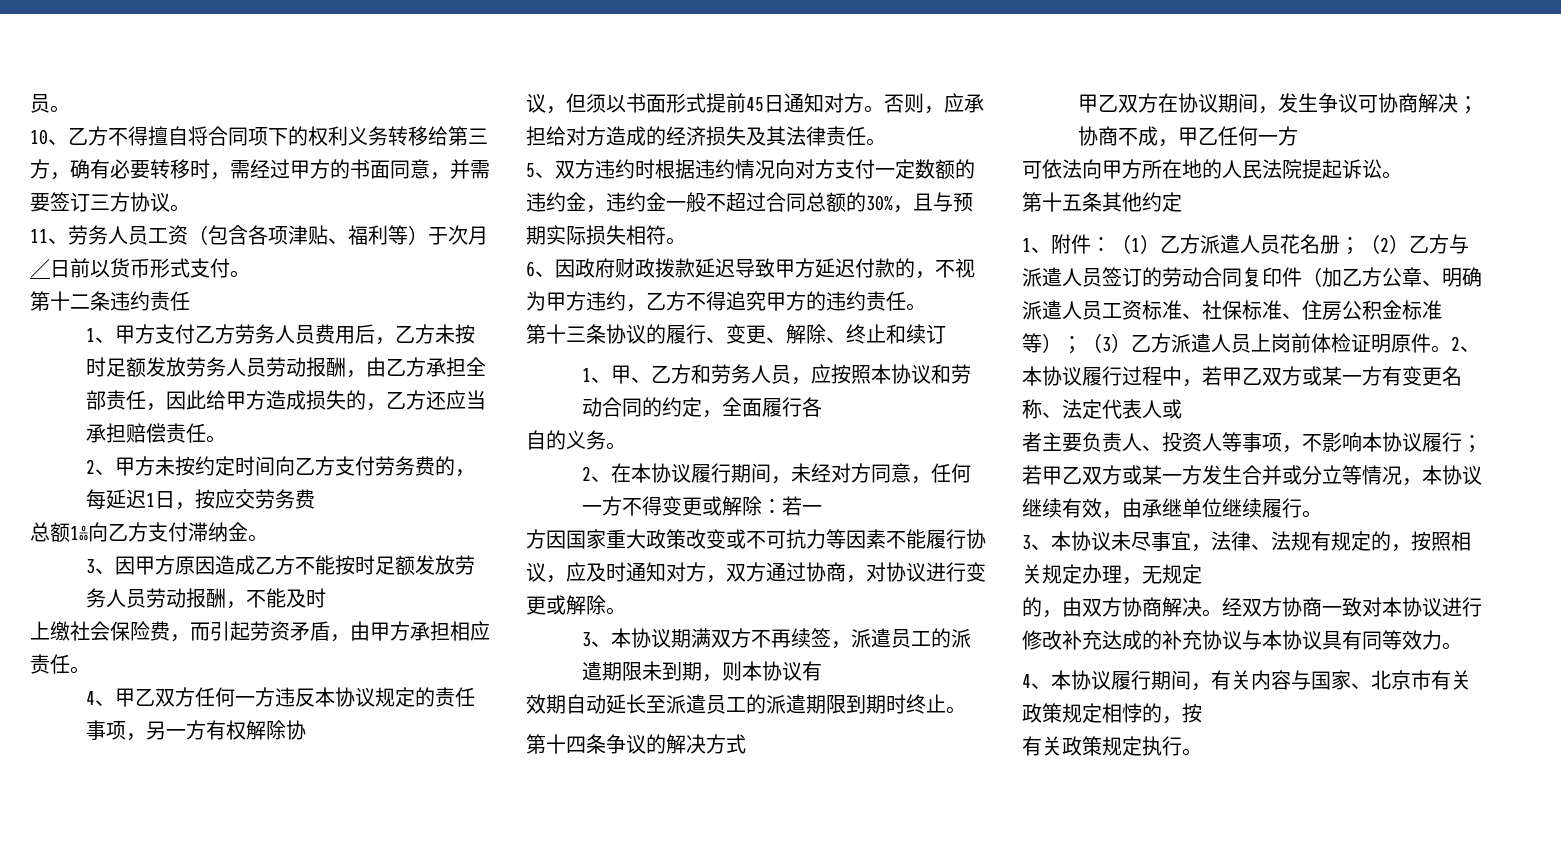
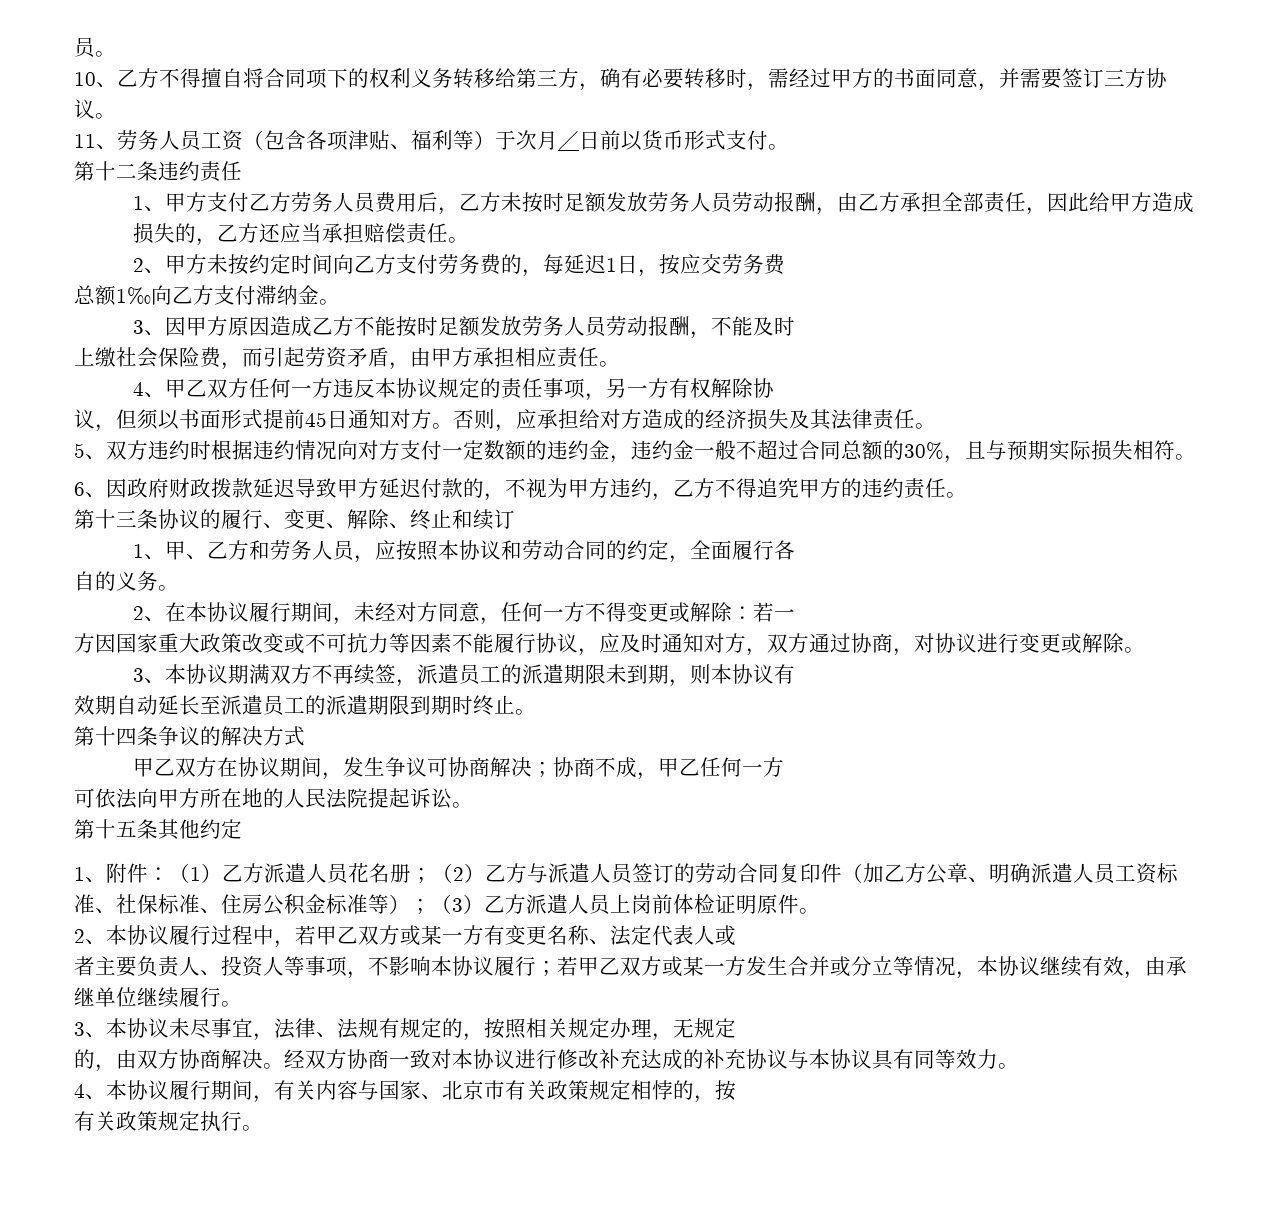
(1451, 349) none -> (820, 911) //

